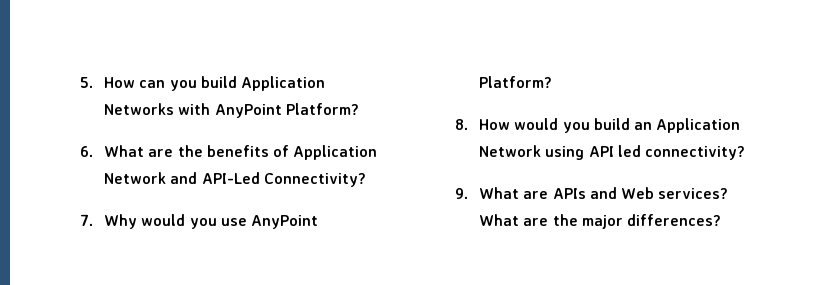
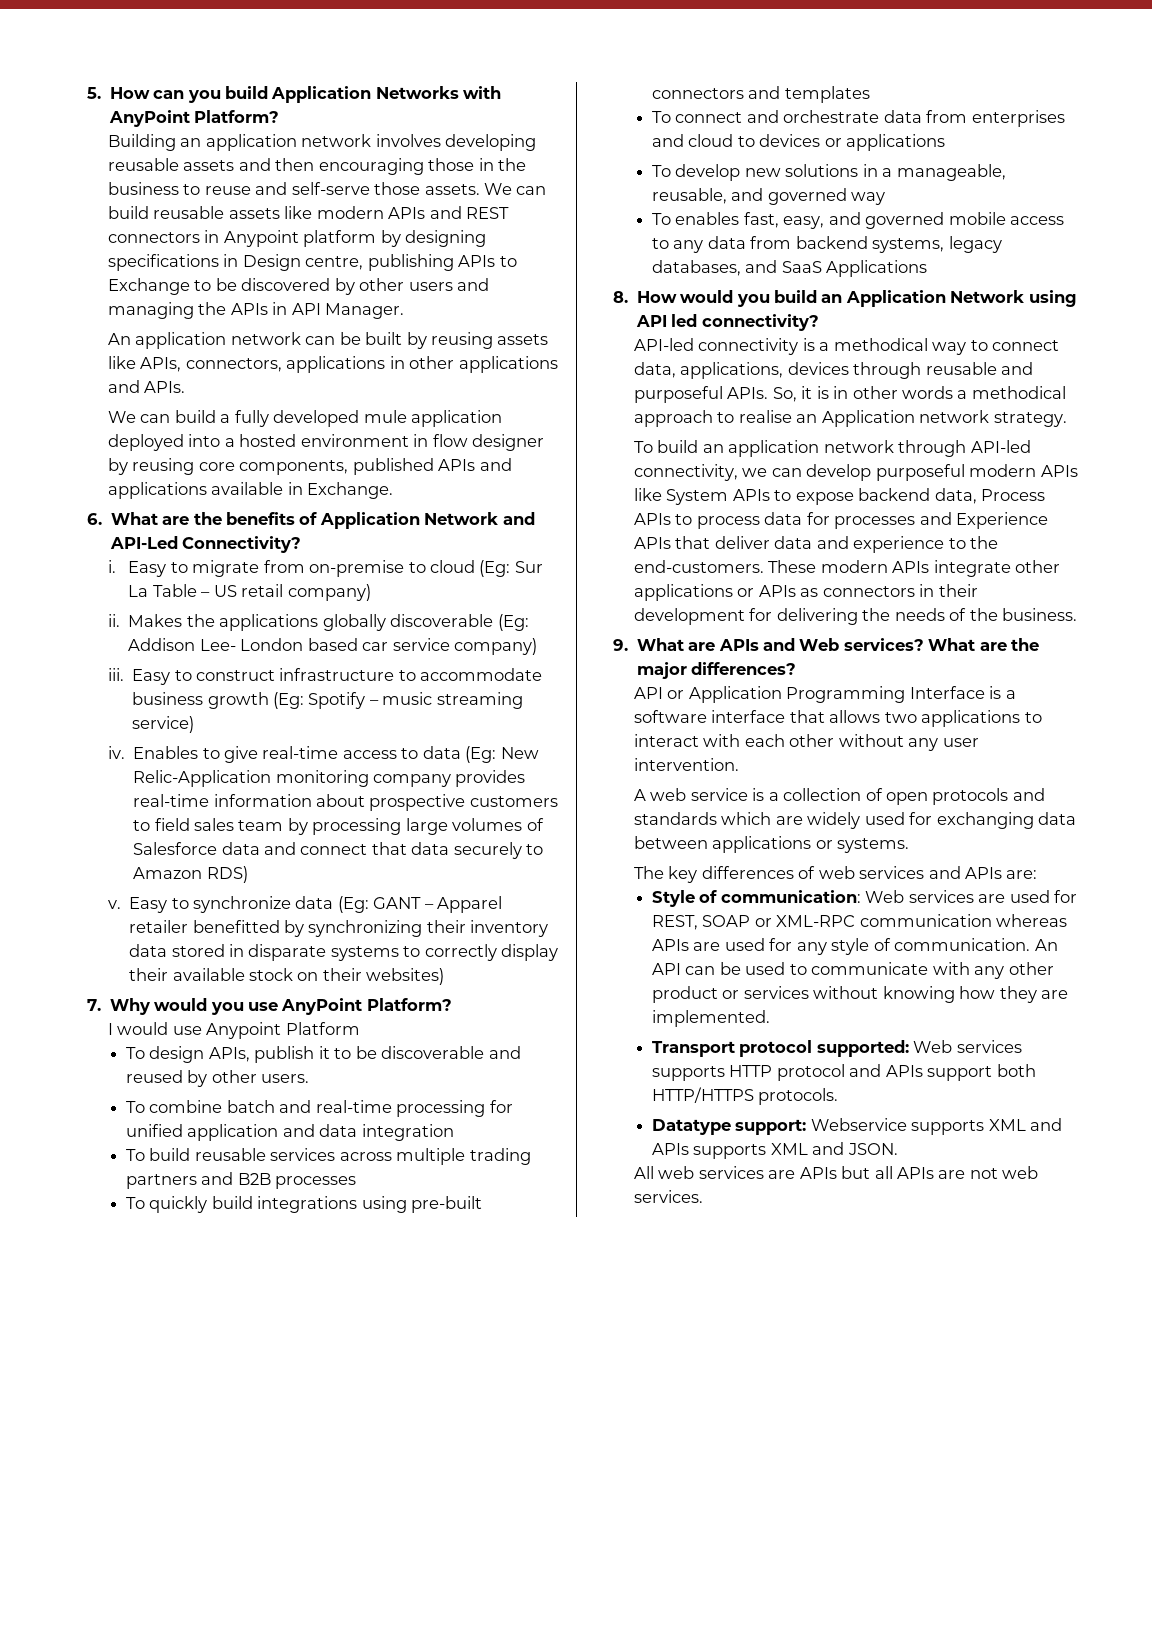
(359, 109) none -> [107,134,537,151] [107,158,527,175] [107,182,547,195] [107,206,510,219] [107,230,487,247] [107,254,517,271] [107,278,490,295] [107,302,405,319] [107,332,549,349] [107,356,558,373] [107,380,186,393] [107,410,503,427] [107,434,545,451] [107,458,512,475] [107,482,394,499] // Building an application network involves developing reusable assets and then encouraging those in the business to reuse and self-serve those assets. We can build reusable assets like modern APIs and REST connectors in Anypoint platform by designing specifications in Design centre, publishing APIs to Exchange to be discovered by other users and managing the APIs in API Manager. // An application network can be built by reusing assets like APIs, connectors, applications in other applications and APIs. // We can build a fully developed mule application deployed into a hosted environment in flow designer by reusing core components, published APIs and applications available in Exchange.
(366, 180) none -> [107,560,543,577] [128,584,371,601] [107,614,529,631] [128,638,537,655] [107,668,543,685] [132,692,523,709] [132,716,195,733] [107,746,539,763] [133,770,526,787] [133,794,558,811] [133,818,544,835] [133,842,544,859] [133,866,248,883] [107,896,503,913] [129,920,549,937] [129,944,559,961] [129,968,445,985] // i. Easy to migrate from on-premise to cloud (Eg: Sur La Table – US retail company) // ii. Makes the applications globally discoverable (Eg: Addison Lee- London based car service company) // iii. Easy to construct infrastructure to accommodate business growth (Eg: Spotify – music streaming service) // iv. Enables to give real-time access to data (Eg: New Relic-Application monitoring company provides real-time information about prospective customers to field sales team by processing large volumes of Salesforce data and connect that data securely to Amazon RDS) // v. Easy to synchronize data (Eg: GANT – Apparel retailer benefitted by synchronizing their inventory data stored in disparate systems to correctly display their available stock on their websites)
(553, 82) none -> [107,1022,360,1039] [125,1046,521,1063] [125,1070,310,1087] [125,1100,513,1117] [125,1124,454,1141] [125,1148,531,1165] [125,1172,357,1189] [125,1196,483,1213] [651,86,870,103] [651,110,1065,127] [651,134,946,151] [651,164,1006,181] [651,188,886,205] [651,212,1065,229] [651,236,1002,253] [651,260,928,277] // I would use Anypoint Platform // To design APIs, publish it to be discoverable and reused by other users. // To combine batch and real-time processing for unified application and data integration // To build reusable services across multiple trading partners and B2B processes // To quickly build integrations using pre-built connectors and templates // To connect and orchestrate data from enterprises and cloud to devices or applications // To develop new solutions in a manageable, reusable, and governed way // To enables fast, easy, and governed mobile access to any data from backend systems, legacy databases, and SaaS Applications
(745, 153) none -> [633,338,1060,355] [633,362,1034,379] [633,386,1066,403] [633,410,1067,427] [633,440,1031,457] [633,464,1078,481] [633,488,1046,505] [633,512,1049,529] [633,536,999,553] [633,560,1061,577] [633,584,978,601] [633,608,1078,625] // API-led connectivity is a methodical way to connect data, applications, devices through reusable and purposeful APIs. So, it is in other words a methodical approach to realise an Application network strategy. // To build an application network through API-led connectivity, we can develop purposeful modern APIs like System APIs to expose backend data, Process APIs to process data for processes and Experience APIs that deliver data and experience to the end-customers. These modern APIs integrate other applications or APIs as connectors in their development for delivering the needs of the business.
(721, 220) none -> [633,686,1016,703] [633,710,1042,727] [633,734,979,751] [633,758,739,771] [633,788,1045,805] [633,812,1077,829] [633,836,910,853] [633,866,1038,883] [651,890,1078,907] [651,914,1068,930] [651,938,1058,955] [651,962,1054,979] [651,986,1069,1003] [651,1010,770,1027] [651,1040,1022,1057] [651,1064,1036,1081] [651,1087,839,1105] [651,1118,1063,1135] [651,1142,898,1159] [633,1166,1039,1179] [633,1190,703,1203] // API or Application Programming Interface is a software interface that allows two applications to interact with each other without any user intervention. // A web service is a collection of open protocols and standards which are widely used for exchanging data between applications or systems. // The key differences of web services and APIs are: // Style of communication: Web services are used for REST, SOAP or XML-RPC communication whereas APIs are used for any style of communication. An API can be used to communicate with any other product or services without knowing how they are implemented. // Transport protocol supported: Web services supports HTTP protocol and APIs support both HTTP/HTTPS protocols. // Datatype support: Webservice supports XML and APIs supports XML and JSON. // All web services are APIs but all APIs are not web services.

